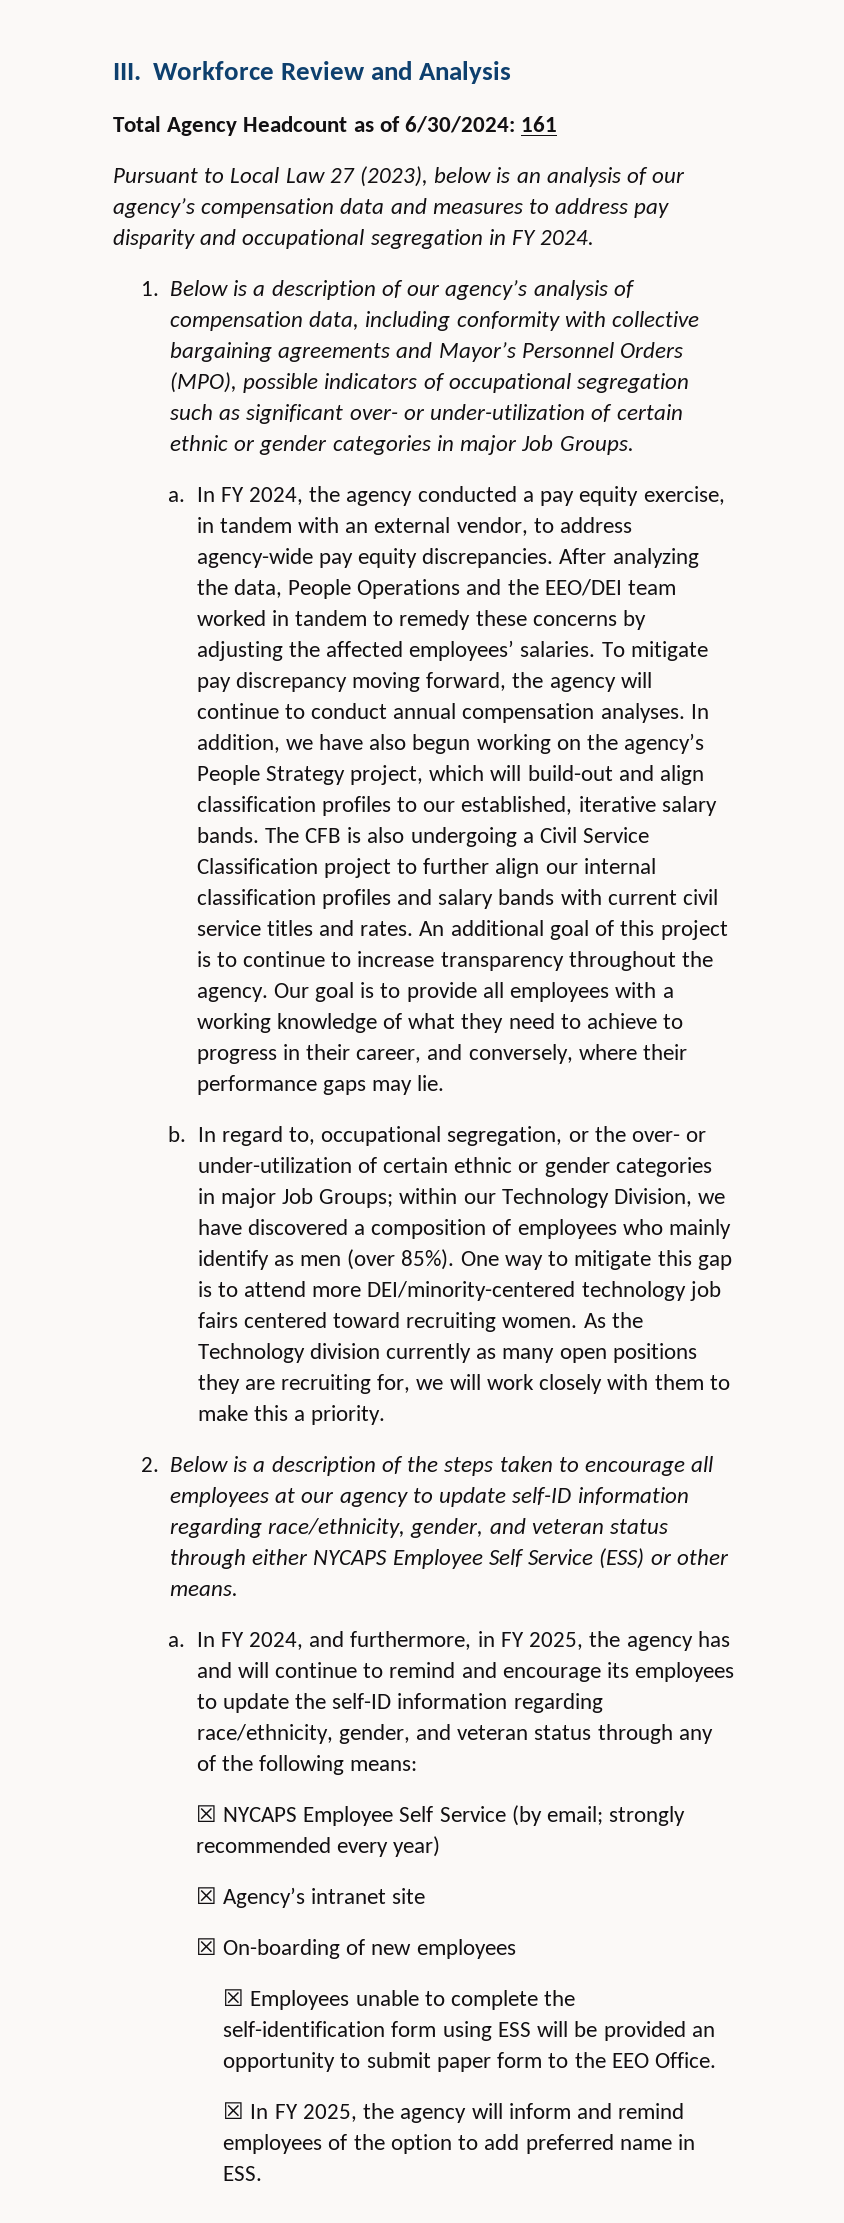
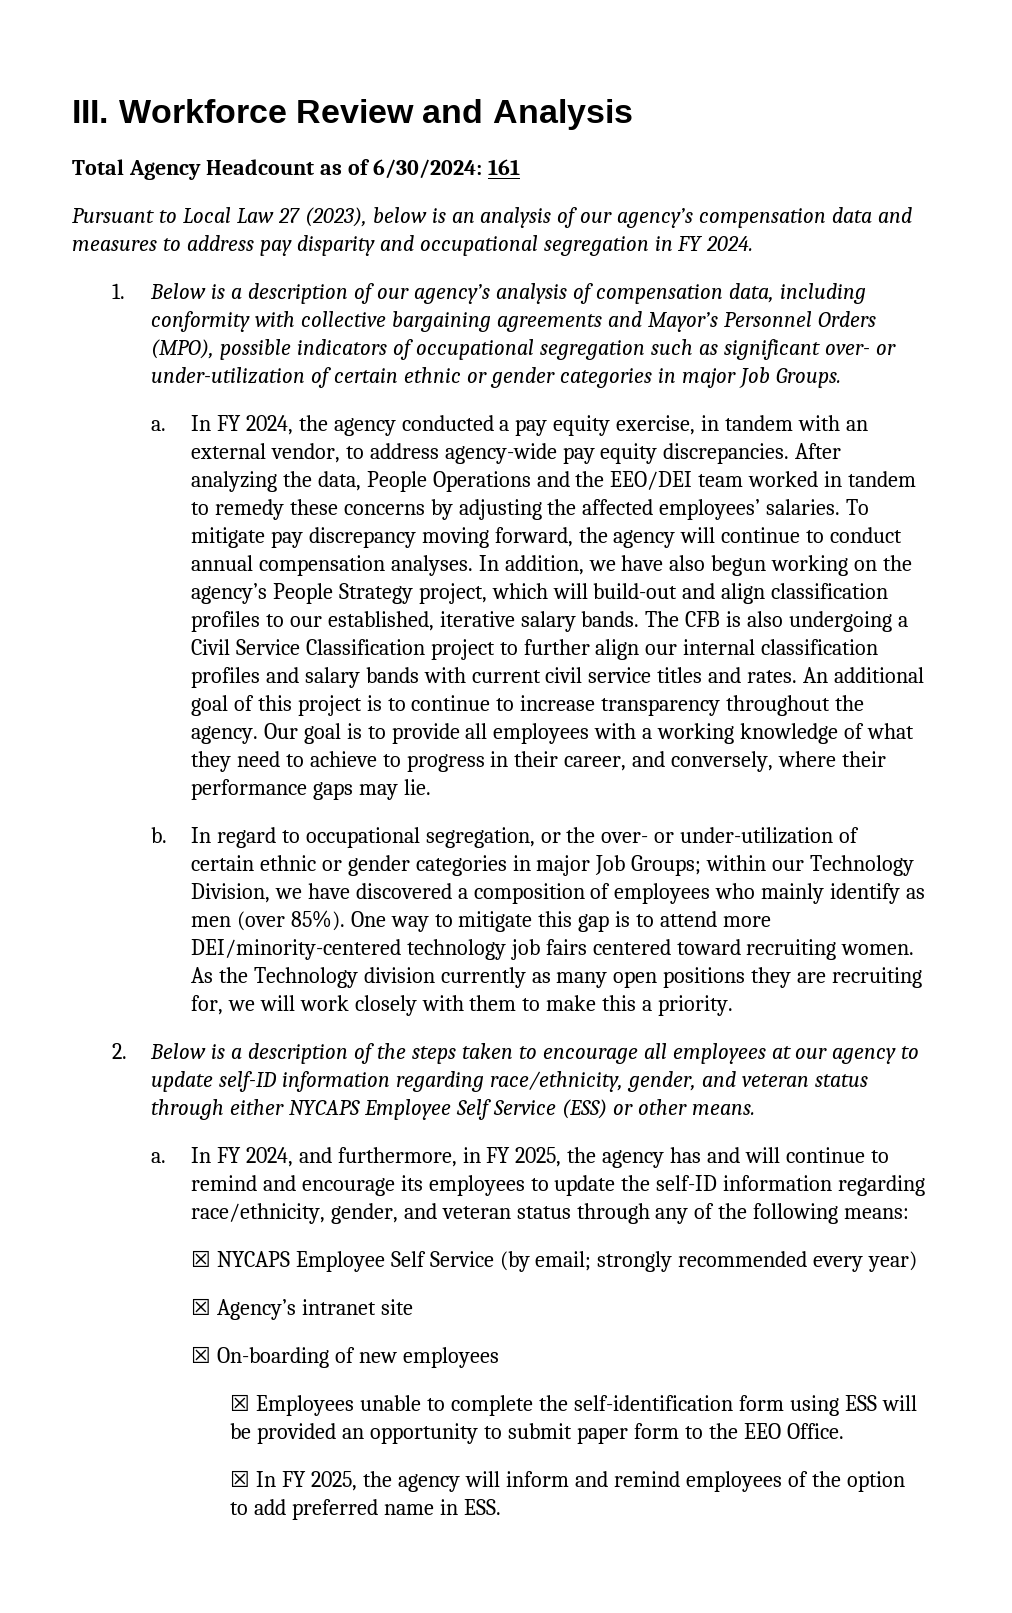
[289,1127,316,1145] to, -> [281,830,300,843] to

